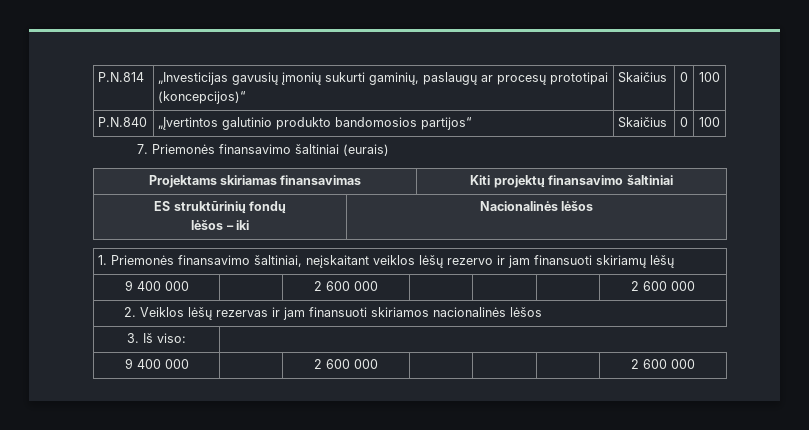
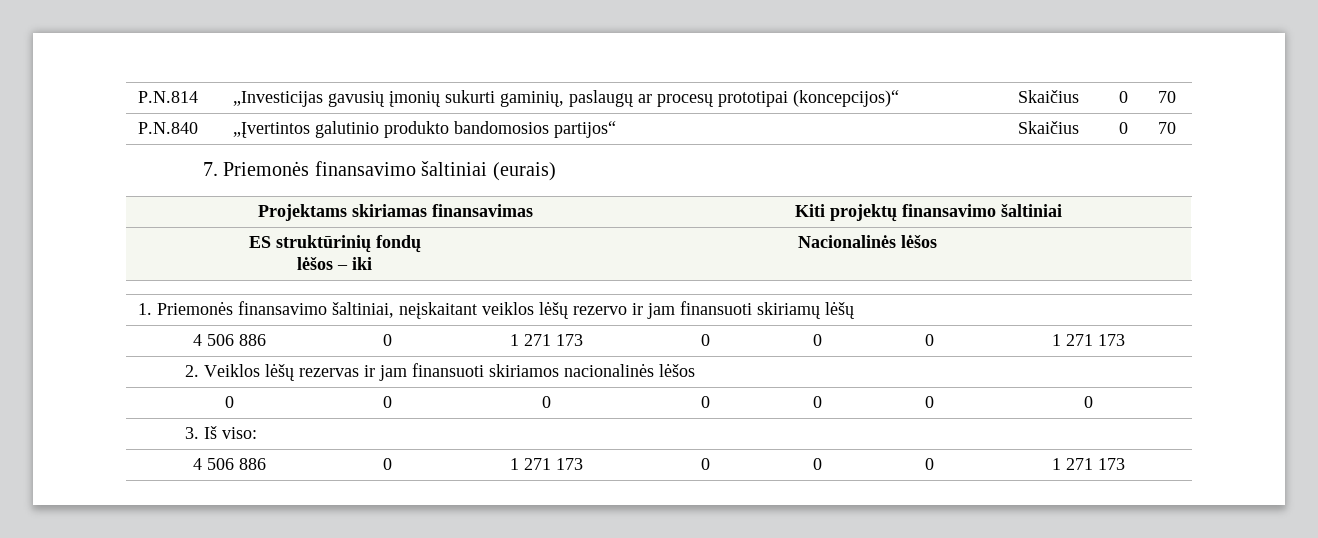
[699,72,720,82] 100 -> [1158,91,1176,103] 70
[699,117,720,127] 100 -> [1158,122,1176,134] 70
[124,280,189,291] [314,281,378,291] [631,281,695,291] 9 400 000 | | 2 600 000 | | | | 2 600 000 -> [192,334,266,346] [383,334,392,346] [510,334,583,346] [701,334,710,346] [813,334,822,346] [925,334,934,346] [1052,334,1125,346] 4 506 886 | 0 | 1 271 173 | 0 | 0 | 0 | 1 271 173
[127,333,186,343] [124,358,189,369] [314,359,378,369] [631,359,695,369] 3. Iš viso: // 9 400 000 | | 2 600 000 | | | | 2 600 000 -> [224,396,234,408] [383,396,392,408] [542,396,551,408] [701,396,710,408] [813,396,822,408] [925,396,934,408] [1084,396,1093,408] [184,426,257,439] [192,458,266,470] [383,458,392,470] [510,458,583,470] [701,458,710,470] [813,458,822,470] [925,458,934,470] [1052,458,1125,470] 0 | 0 | 0 | 0 | 0 | 0 | 0 // 3. Iš viso: // 4 506 886 | 0 | 1 271 173 | 0 | 0 | 0 | 1 271 173

